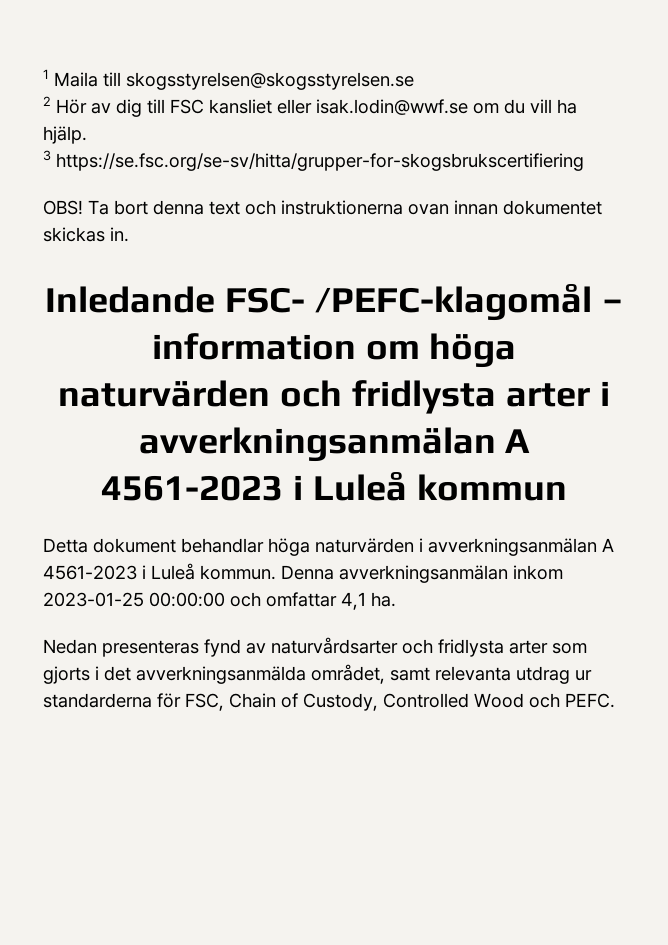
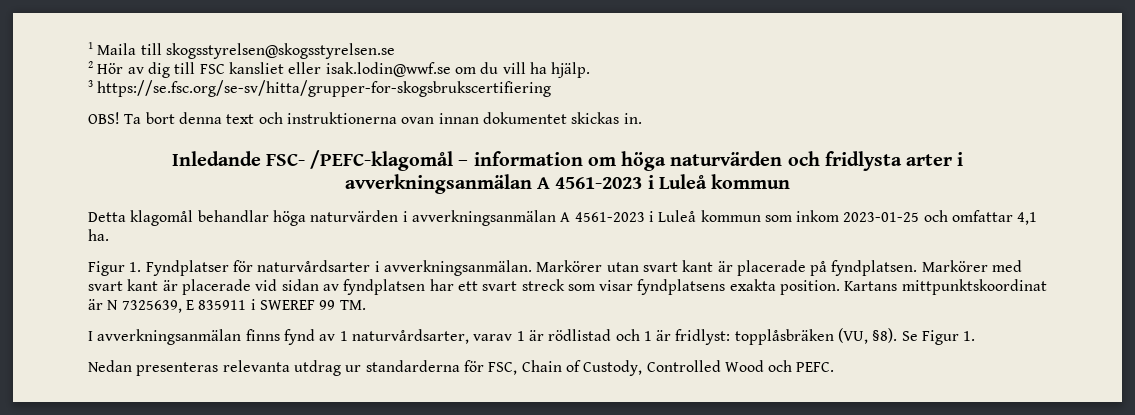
[93,538,176,553] dokument -> [130,210,194,226] klagomål
[200,565,508,583] kommun. Denna avverkningsanmälan -> [700,210,792,222] kommun som
[149,592,225,607] 00:00:00 -> (920, 217) none
[43,637,587,657] [43,664,430,684] Nedan presenteras fynd av naturvårdsarter och fridlysta arter som gjorts i det avverkningsanmälda området, samt -> [88,260,1023,276] [88,279,1047,295] [88,299,366,313] [88,328,976,345] [88,360,219,376] Figur 1. Fyndplatser för naturvårdsarter i avverkningsanmälan. Markörer utan svart kant är placerade på fyndplatsen. Markörer med svart kant är placerade vid sidan av fyndplatsen har ett svart streck som visar fyndplatsens exakta position. Kartans mittpunktskoordinat är N 7325639, E 835911 i SWEREF 99 TM. // I avverkningsanmälan finns fynd av 1 naturvårdsarter, varav 1 är rödlistad och 1 är fridlyst: topplåsbräken (VU, §8). Se Figur 1. // Nedan presenteras

